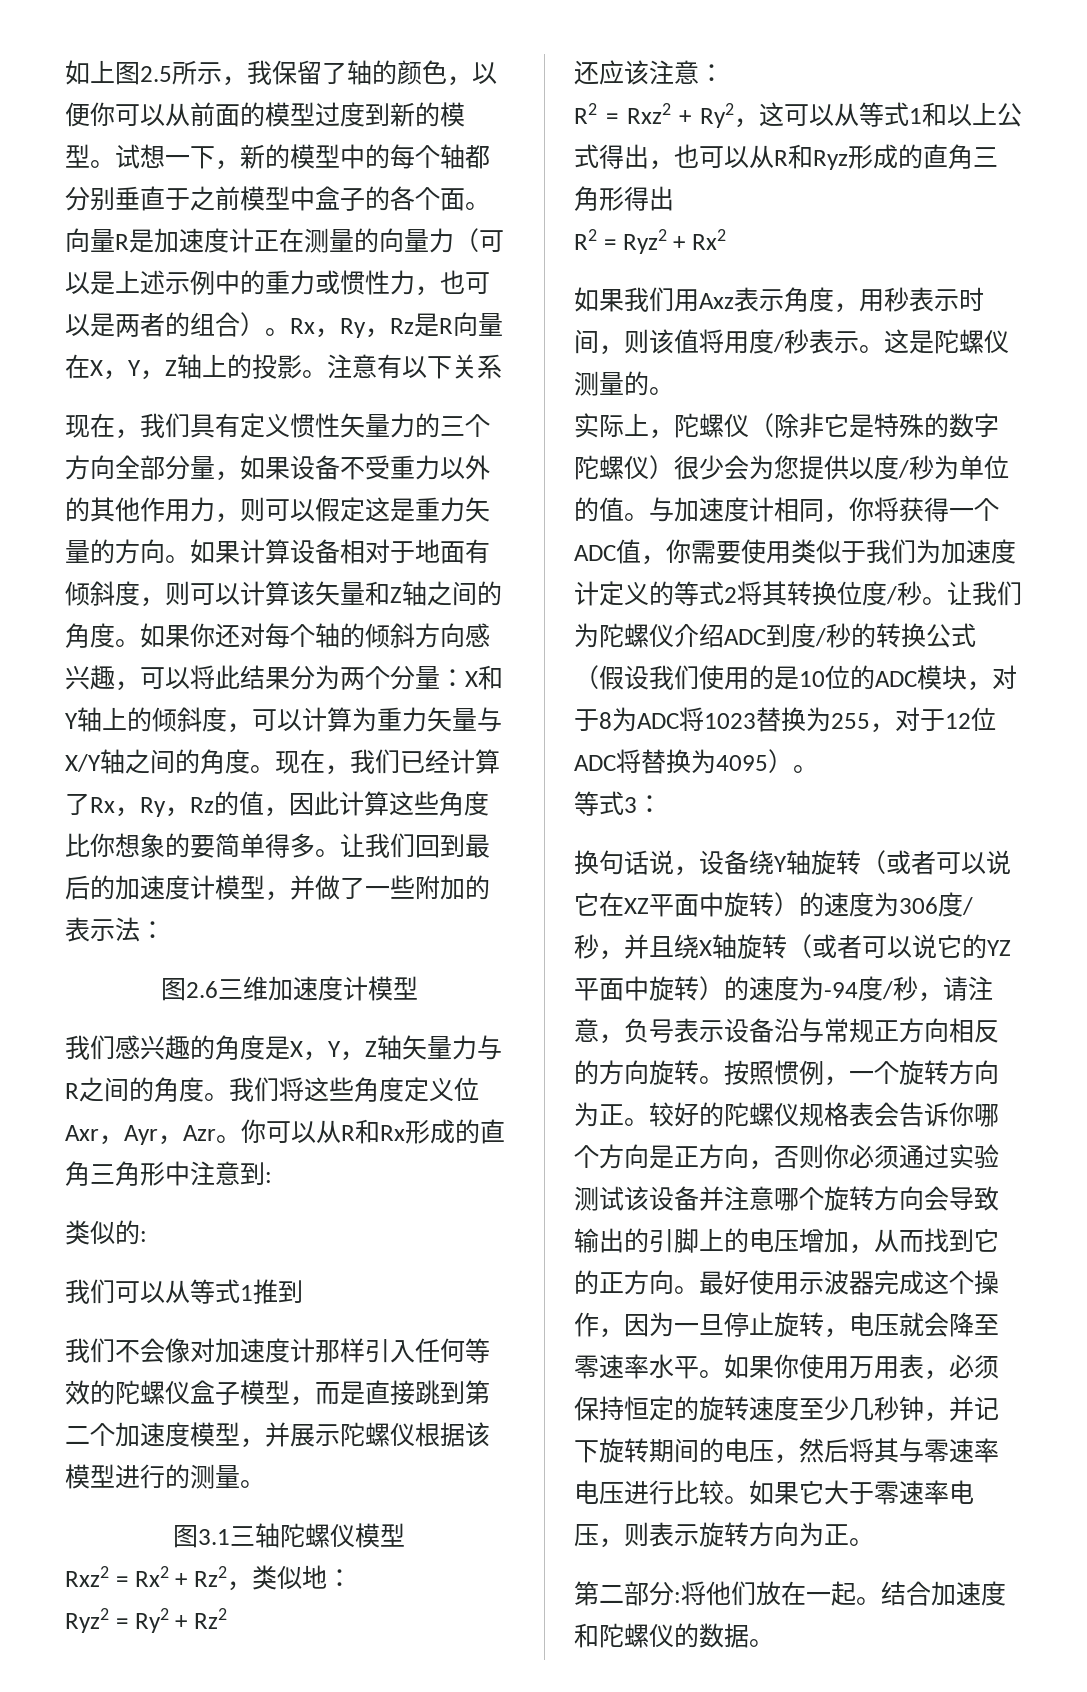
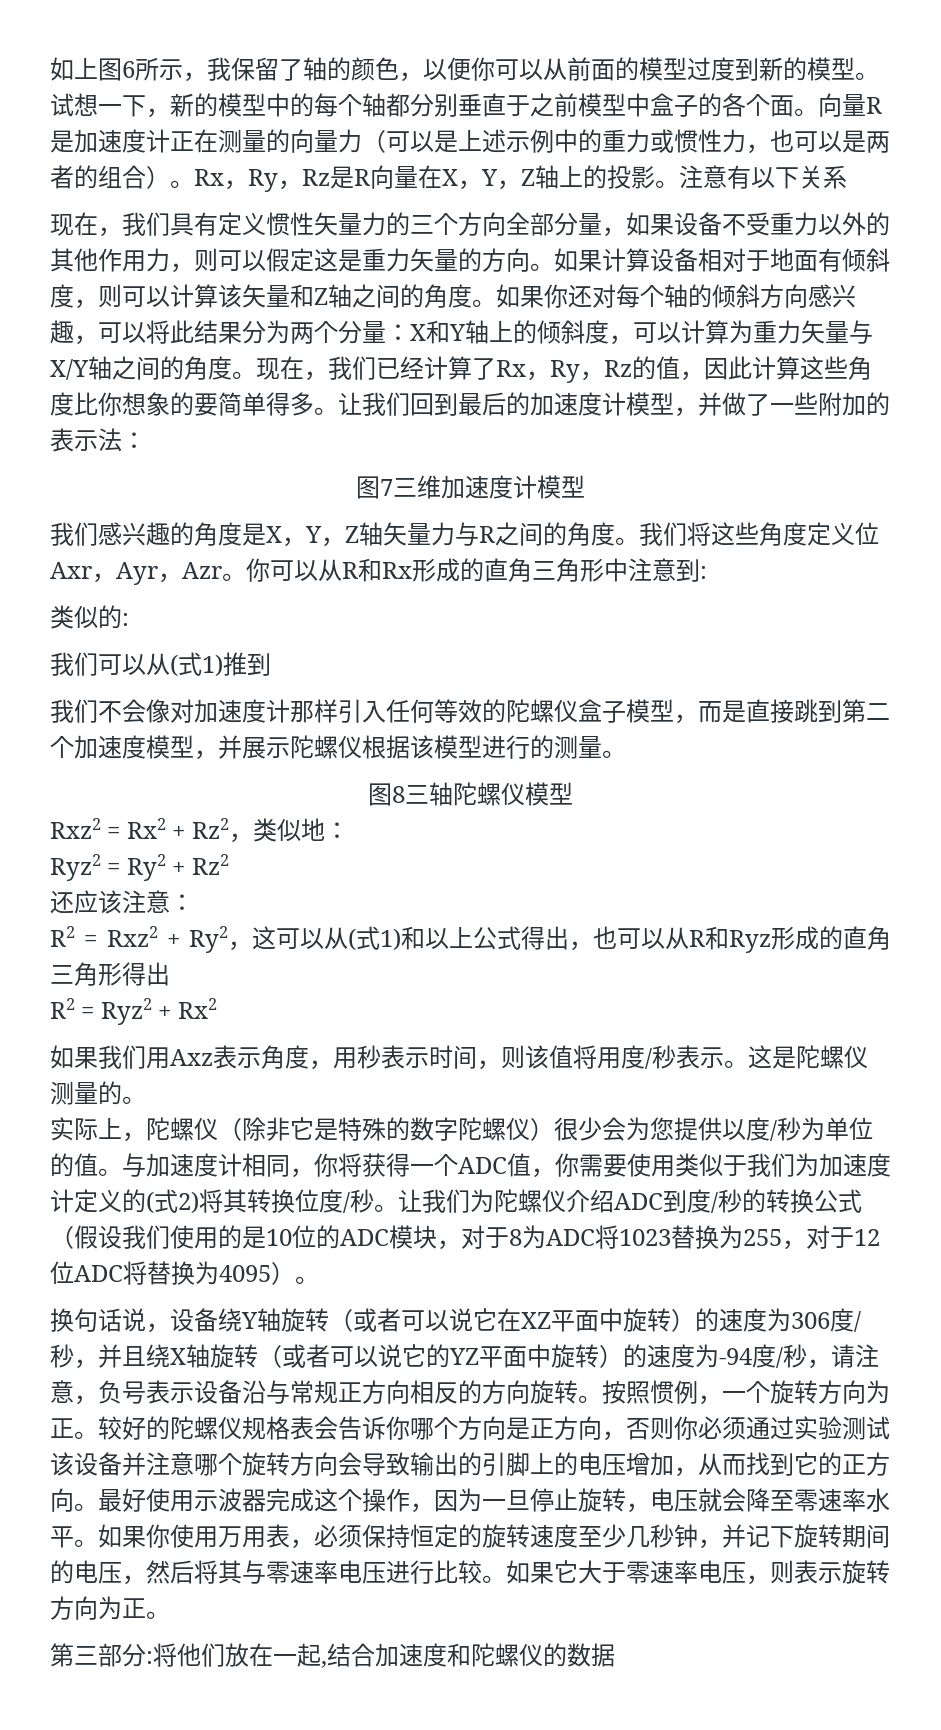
[140,66,172,82] 2.5 -> [122,61,135,78] 6
[185,981,218,998] 2.6 -> [380,479,393,496] 7
[190,1279,253,1304] 等式1 -> [170,652,223,677] (式1)
[198,1529,230,1545] 3.1 -> [392,786,405,803] 8
[859,102,922,127] 等式1 -> [348,926,402,951] (式1)
[674,581,737,606] 等式2 -> [146,1189,199,1214] (式2)
[574,791,662,816] // 等式3： -> (319, 1280) none
[599,1585,624,1603] 二 -> [74,1646,98,1665] 三
[856,1597,881,1605] 。 -> [321,1661,327,1668] ,
[749,1639,774,1647] 。 -> (615, 1655) none

